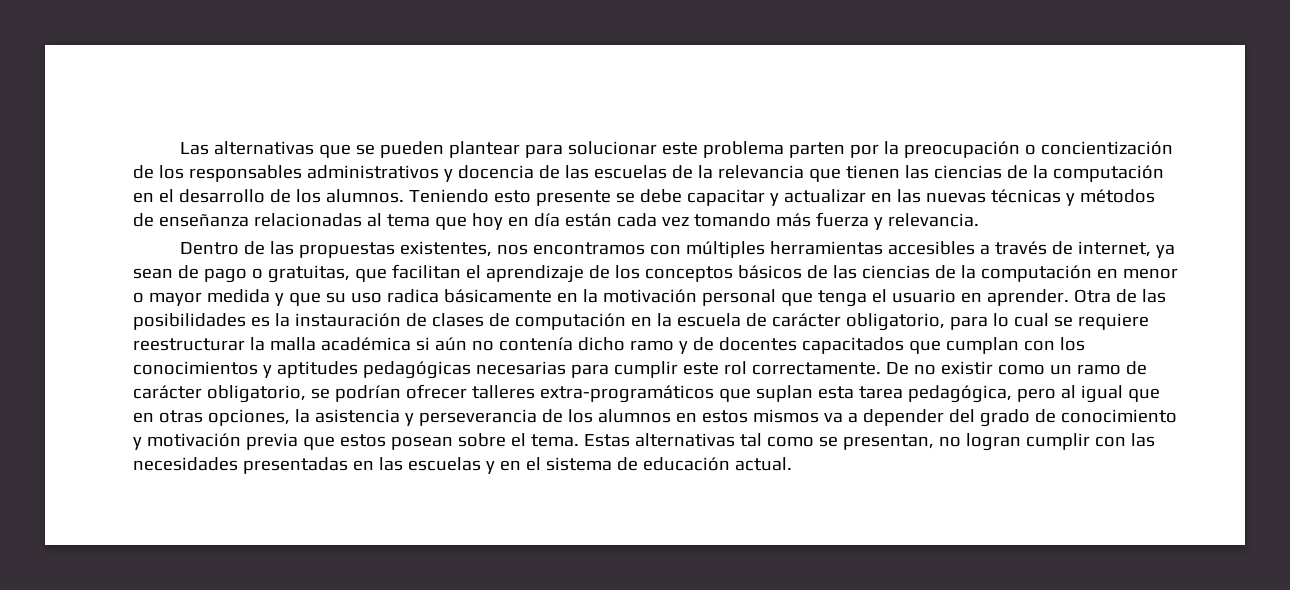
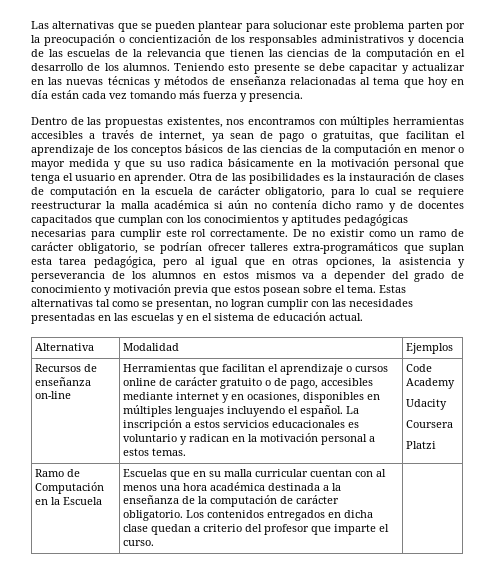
[887,213,979,227] relevancia. -> [249,91,303,102] presencia.
(792, 464) none -> [35,343,95,351] [123,343,180,351] [406,343,454,354] [35,364,98,372] [35,377,92,386] [35,391,72,399] [123,364,389,375] [123,377,374,389] [123,392,381,403] [123,405,360,417] [123,419,360,431] [123,433,376,445] [123,448,187,456] [406,364,433,372] [406,378,456,389] [406,399,448,410] [406,420,454,428] [406,441,437,449] [35,469,81,477] [35,482,105,494] [35,497,103,505] [123,469,387,480] [123,482,342,491] [123,495,340,507] [123,510,374,521] [123,524,390,535] [123,540,155,546] // Alternativa | Modalidad | Ejemplos // Recursos de enseñanza on-line | Herramientas que facilitan el aprendizaje o cursos online de carácter gratuito o de pago, accesibles mediante internet y en ocasiones, disponibles en múltiples lenguajes incluyendo el español. La inscripción a estos servicios educacionales es voluntario y radican en la motivación personal a estos temas. | Code Academy // Udacity // Coursera // Platzi // Ramo de Computación en la Escuela | Escuelas que en su malla curricular cuentan con al menos una hora académica destinada a la enseñanza de la computación de carácter obligatorio. Los contenidos entregados en dicha clase quedan a criterio del profesor que imparte el curso. |

